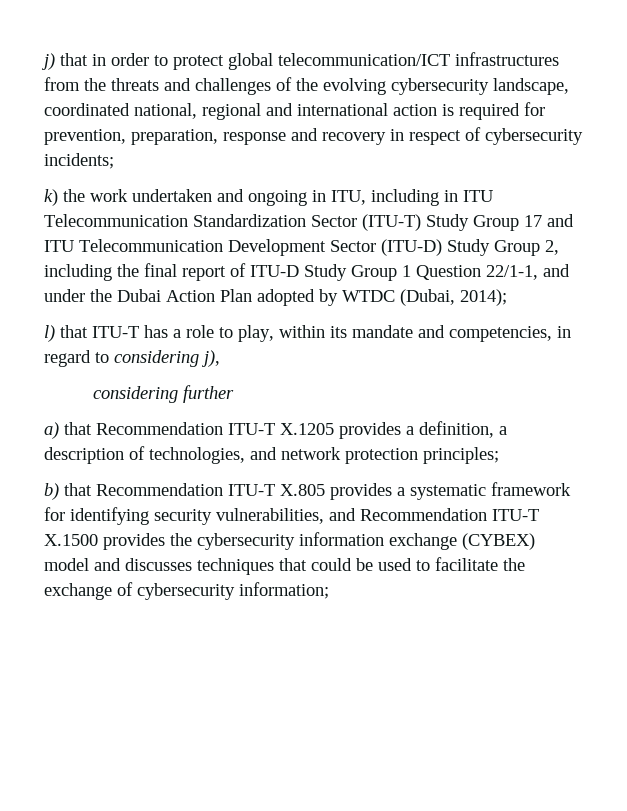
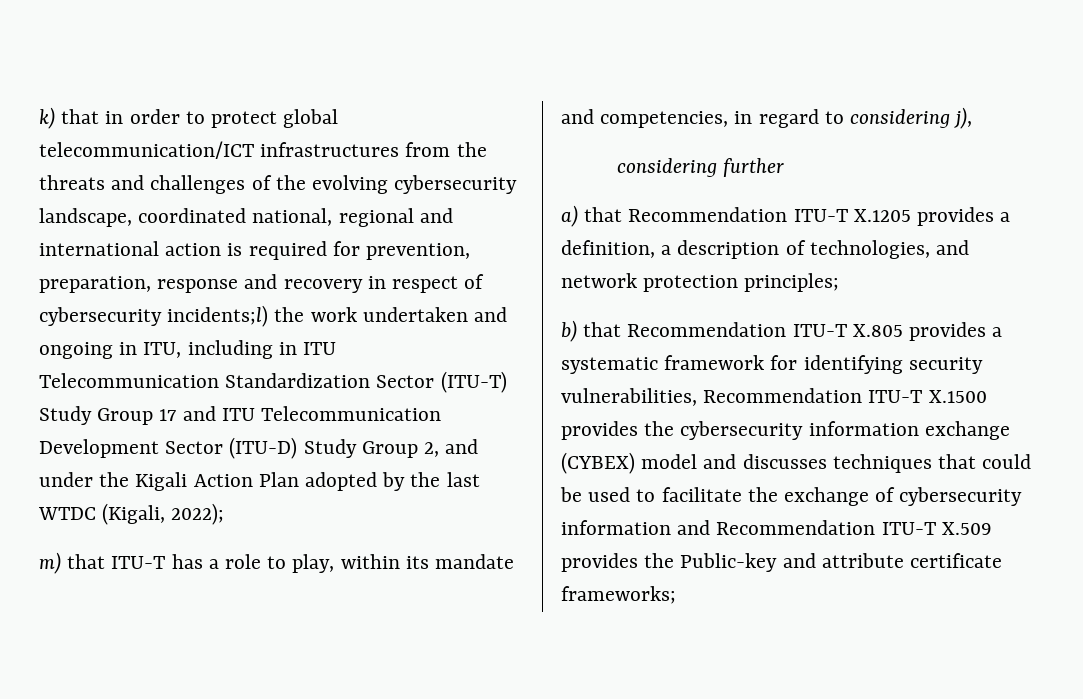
[42,53,55,70] j) -> [39,107,55,129] k)
[44,153,114,169] [44,189,58,206] incidents; // k) -> [167,305,269,327] incidents;l)
[44,263,538,281] including the final report of ITU-D Study Group 1 Question 22/1-1, -> (440, 449) none
[117,289,161,302] Dubai -> [135,472,188,491] Kigali
[342,289,507,306] [44,325,55,342] WTDC (Dubai, 2014); // l) -> [410,472,480,487] [38,503,225,525] [39,552,61,574] the last WTDC (Kigali, 2022); // m)
[329,508,356,521] and -> (697, 397) none
[239,582,329,599] information; -> [561,520,992,535] [561,553,1003,572] [561,586,676,604] information and Recommendation ITU-T X.509 provides the Public-key and attribute certificate frameworks;

